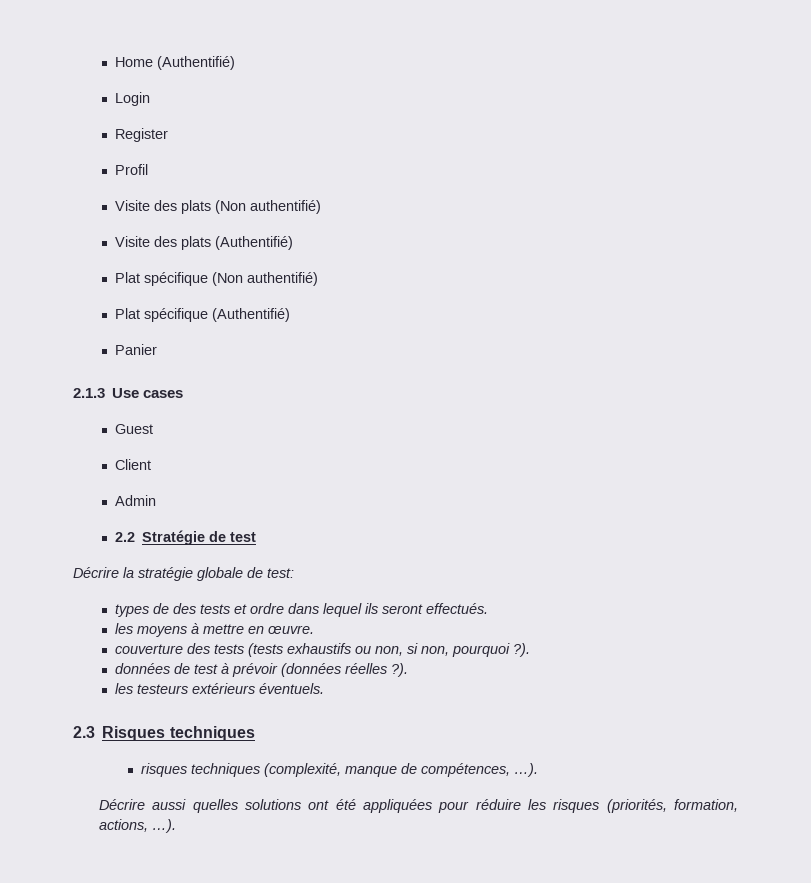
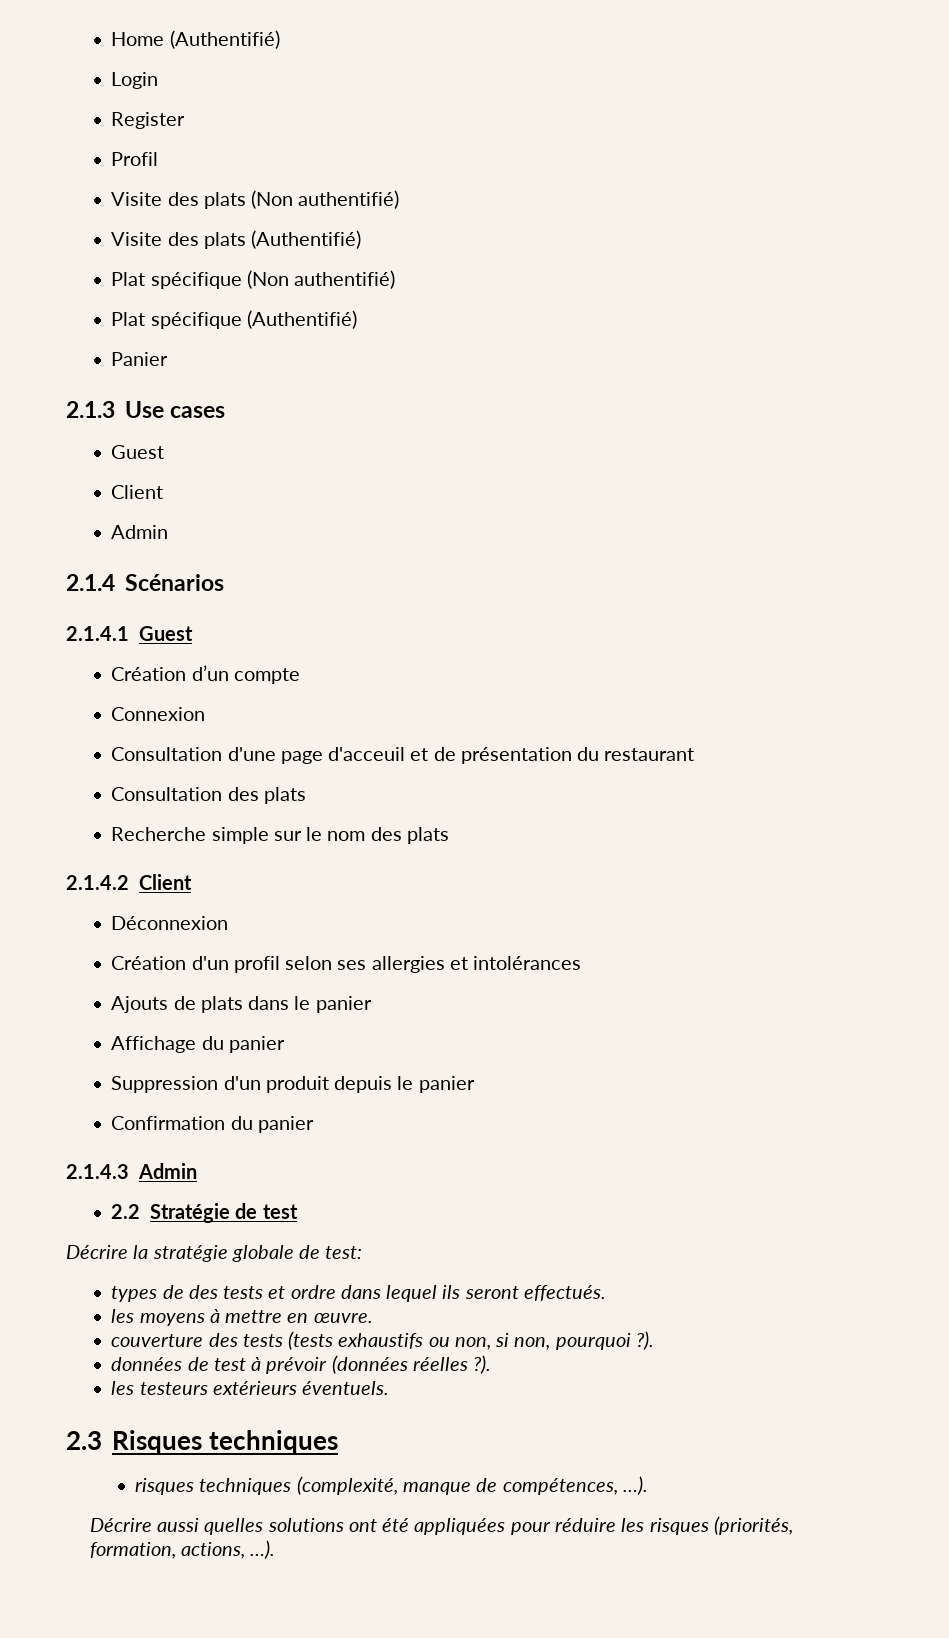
(156, 500) none -> [66,574,224,591] [66,626,193,641] [111,665,300,684] [111,707,206,721] [111,747,695,764] [111,787,306,804] [111,827,449,844] [66,874,192,890] [111,916,229,930] [111,956,582,973] [111,996,372,1013] [111,1036,285,1053] [111,1076,475,1093] [111,1116,314,1133] [66,1163,197,1179] // 2.1.4 Scénarios // 2.1.4.1 Guest // Création d’un compte // Connexion // Consultation d'une page d'acceuil et de présentation du restaurant // Consultation des plats // Recherche simple sur le nom des plats // 2.1.4.2 Client // Déconnexion // Création d'un profil selon ses allergies et intolérances // Ajouts de plats dans le panier // Affichage du panier // Suppression d'un produit depuis le panier // Confirmation du panier // 2.1.4.3 Admin

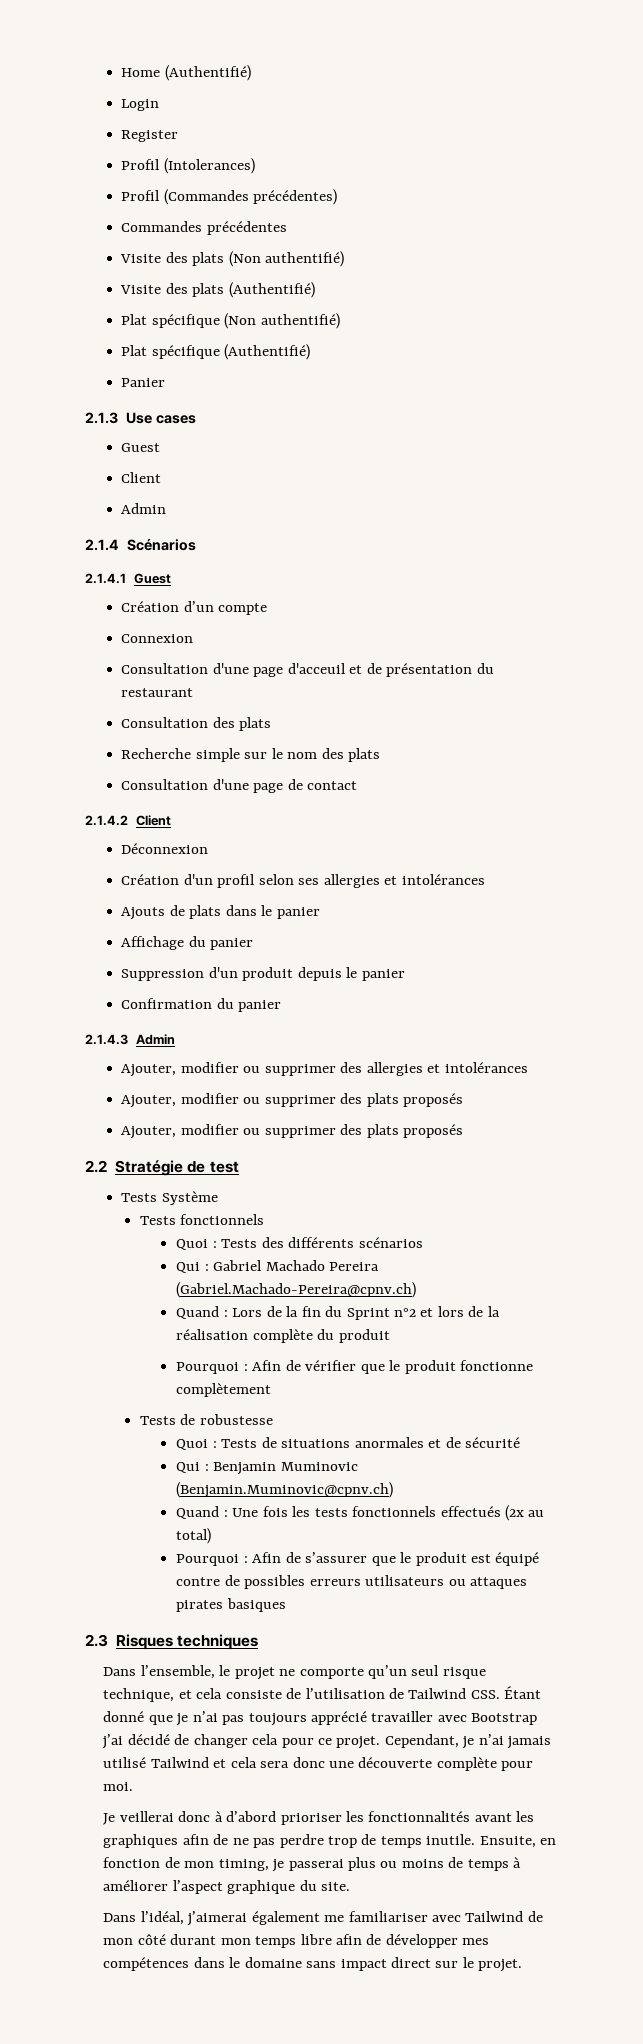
(159, 159) none -> [163,158,255,174] [121,189,338,205] [121,221,287,235] (Intolerances) // Profil (Commandes précédentes) // Commandes précédentes
(449, 835) none -> [121,779,358,793] // Consultation d'une page de contact
[111,1203,298,1223] [66,1245,363,1262] [111,1285,606,1302] [111,1309,373,1326] [111,1331,654,1350] [111,1355,492,1374] [111,1381,390,1395] [66,1430,338,1454] [135,1476,648,1495] [89,1516,793,1535] [89,1540,276,1559] 2.2 Stratégie de test // Décrire la stratégie globale de test: // types de des tests et ordre dans lequel ils seront effectués. // les moyens à mettre en œuvre. // couverture des tests (tests exhaustifs ou non, si non, pourquoi ?). // données de test à prévoir (données réelles ?). // les testeurs extérieurs éventuels. // 2.3 Risques techniques // risques techniques (complexité, manque de compétences, …). // Décrire aussi quelles solutions ont été appliquées pour réduire les risques (priorités, formation, actions, …). -> [121,1062,528,1077] [121,1093,464,1108] [121,1124,464,1139] [85,1160,239,1176] [121,1191,218,1205] [139,1214,265,1225] [176,1237,423,1250] [176,1260,380,1273] [176,1282,417,1298] [176,1306,500,1320] [176,1329,390,1343] [176,1360,533,1374] [176,1383,272,1397] [139,1414,273,1425] [176,1437,520,1450] [176,1462,358,1475] [176,1482,394,1498] [176,1505,545,1521] [176,1528,212,1544] [176,1552,540,1566] [176,1575,528,1589] [176,1598,286,1612] [85,1634,259,1650] [103,1665,486,1680] [103,1686,542,1702] [103,1711,538,1726] [102,1734,552,1749] [103,1757,534,1771] [103,1782,134,1791] [103,1811,535,1825] [103,1834,557,1848] [103,1857,522,1872] [103,1880,351,1894] [103,1911,543,1926] [103,1934,490,1948] [103,1957,523,1972] Ajouter, modifier ou supprimer des allergies et intolérances // Ajouter, modifier ou supprimer des plats proposés // Ajouter, modifier ou supprimer des plats proposés // 2.2 Stratégie de test // Tests Système // Tests fonctionnels // Quoi : Tests des différents scénarios // Qui : Gabriel Machado Pereira (Gabriel.Machado-Pereira@cpnv.ch) // Quand : Lors de la fin du Sprint n°2 et lors de la réalisation complète du produit // Pourquoi : Afin de vérifier que le produit fonctionne complètement // Tests de robustesse // Quoi : Tests de situations anormales et de sécurité // Qui : Benjamin Muminovic (Benjamin.Muminovic@cpnv.ch) // Quand : Une fois les tests fonctionnels effectués (2x au total) // Pourquoi : Afin de s’assurer que le produit est équipé contre de possibles erreurs utilisateurs ou attaques pirates basiques // 2.3 Risques techniques // Dans l’ensemble, le projet ne comporte qu’un seul risque technique, et cela consiste de l’utilisation de Tailwind CSS. Étant donné que je n’ai pas toujours apprécié travailler avec Bootstrap j’ai décidé de changer cela pour ce projet. Cependant, je n’ai jamais utilisé Tailwind et cela sera donc une découverte complète pour moi. // Je veillerai donc à d’abord prioriser les fonctionnalités avant les graphiques afin de ne pas perdre trop de temps inutile. Ensuite, en fonction de mon timing, je passerai plus ou moins de temps à améliorer l’aspect graphique du site. // Dans l’idéal, j’aimerai également me familiariser avec Tailwind de mon côté durant mon temps libre afin de développer mes compétences dans le domaine sans impact direct sur le projet.

